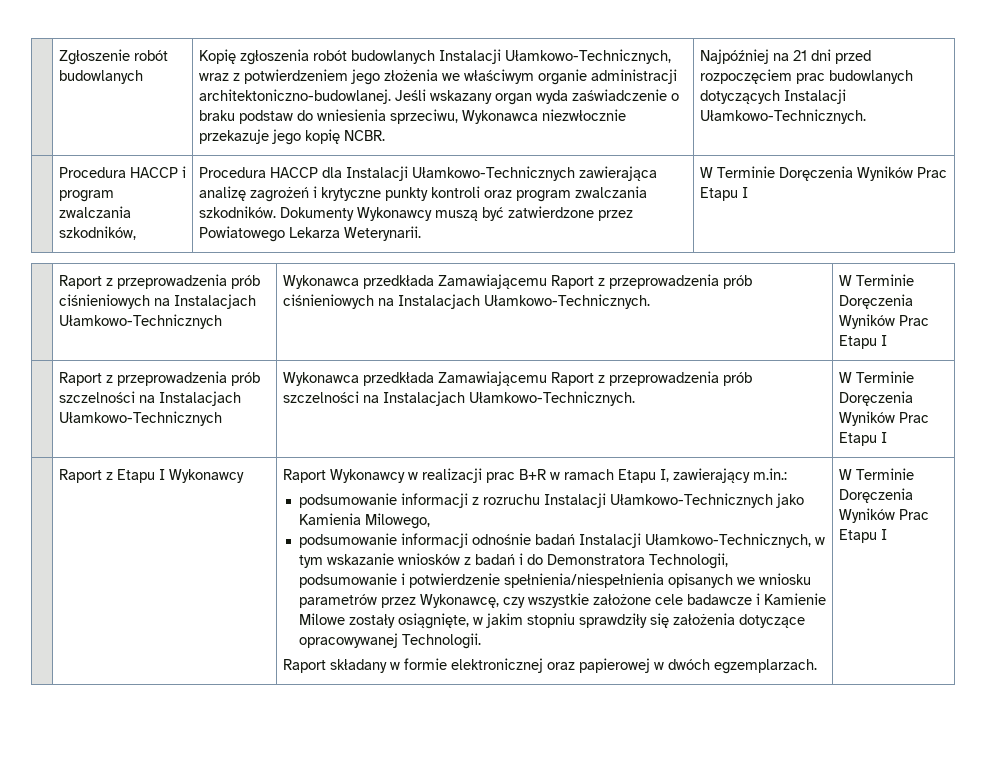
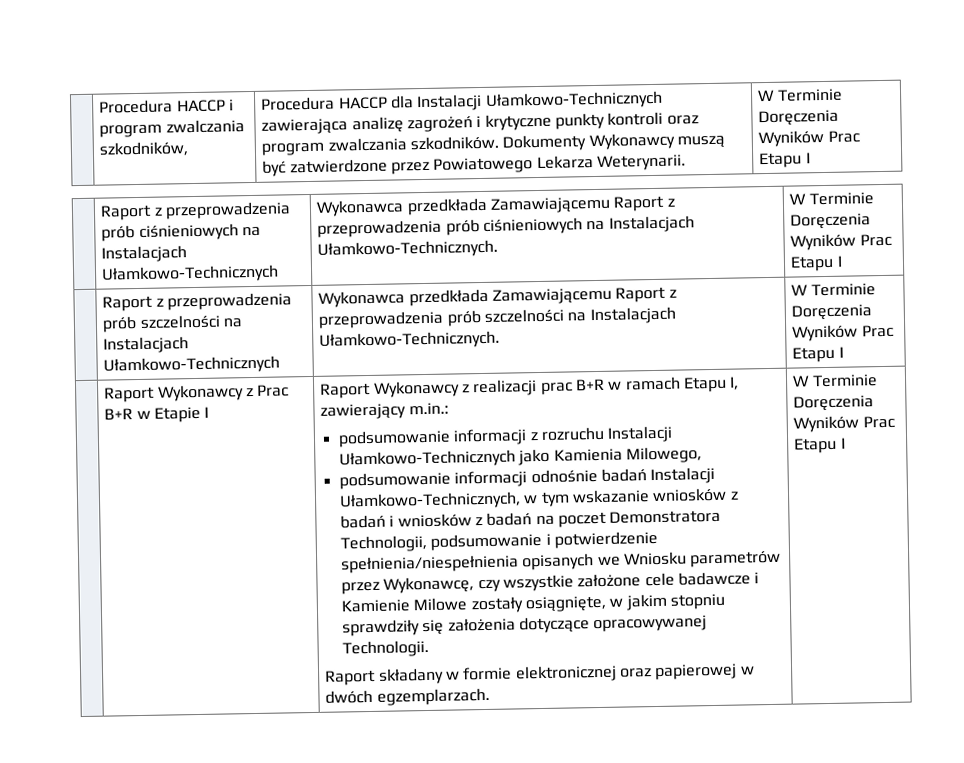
[58,49,168,65] [58,70,143,84] [198,49,671,65] [198,69,677,85] [198,89,679,105] [198,109,626,124] [198,129,385,145] [699,49,871,64] [699,69,913,84] [699,89,846,104] [699,109,866,124] | Zgłoszenie robót budowlanych | Kopię zgłoszenia robót budowlanych Instalacji Ułamkowo-Technicznych, wraz z potwierdzeniem jego złożenia we właściwym organie administracji architektoniczno-budowlanej. Jeśli wskazany organ wyda zaświadczenie o braku podstaw do wniesienia sprzeciwu, Wykonawca niezwłocznie przekazuje jego kopię NCBR. | Najpóźniej na 21 dni przed rozpoczęciem prac budowlanych dotyczących Instalacji Ułamkowo-Technicznych. // -> (99, 106) none
[105,469,244,483] [282,469,418,483] z Etapu I Wykonawcy | Raport Wykonawcy w -> [157,384,290,402] [104,406,210,423] [320,380,470,399] Wykonawcy z Prac B+R w Etapie I | Raport Wykonawcy z
[526,554,543,565] do -> [397,511,607,528] wniosków z badań na poczet
[758,573,811,585] wniosku -> [623,551,687,566] Wniosku

